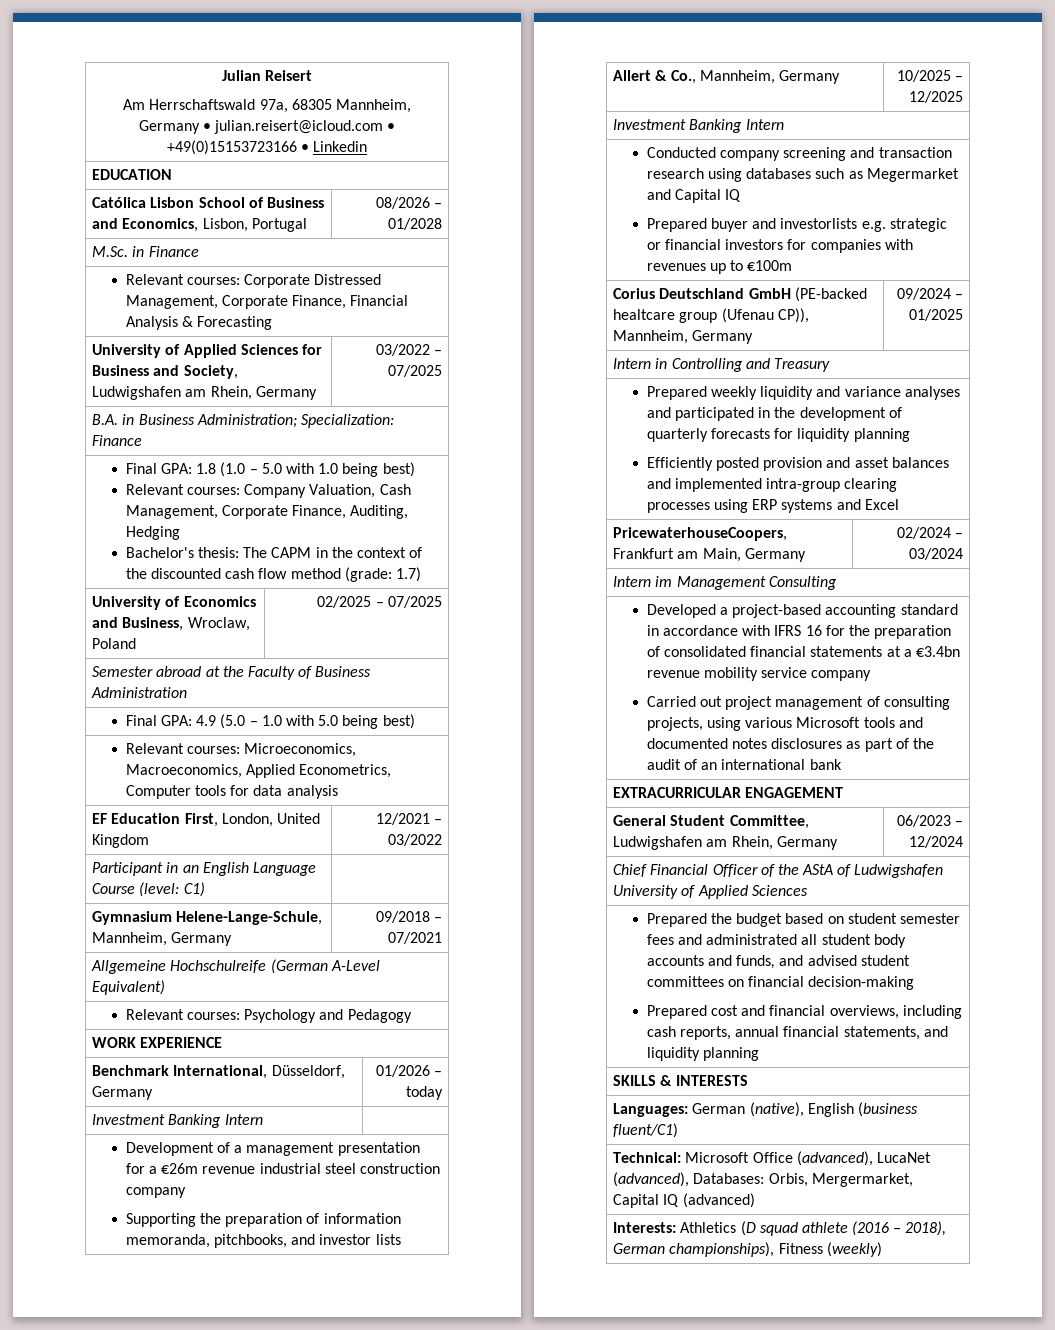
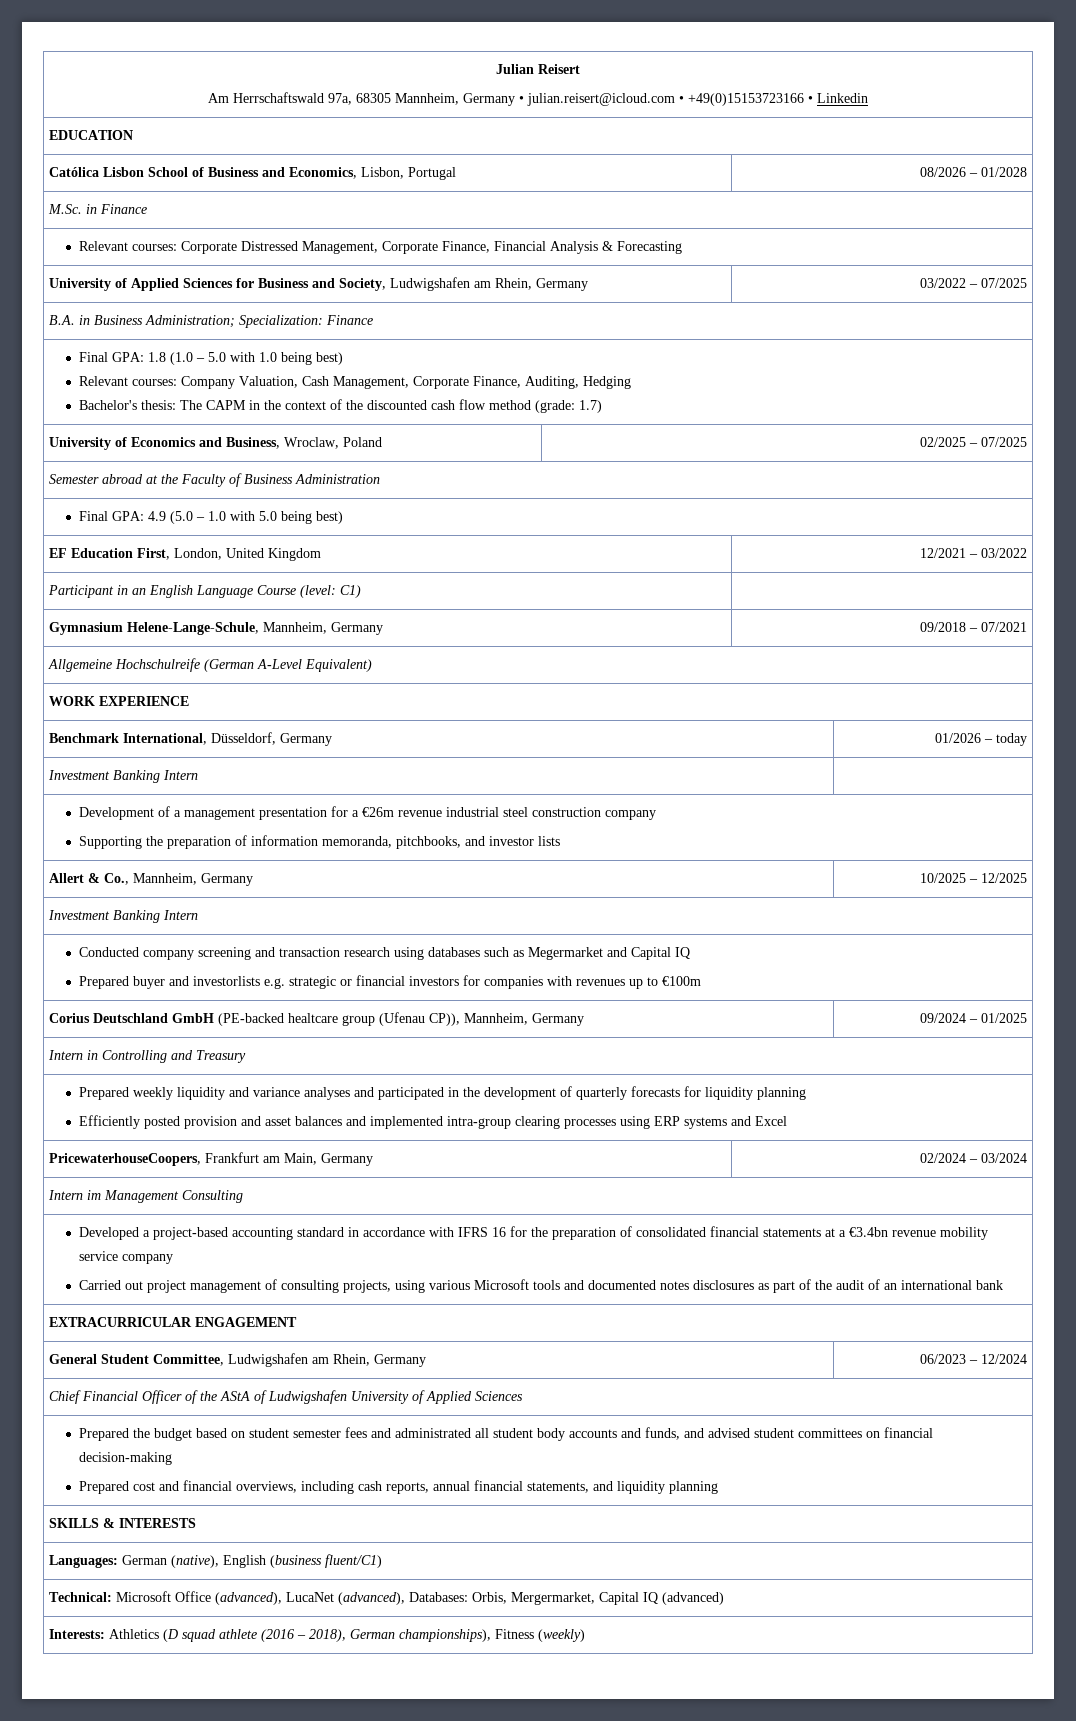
[125,743,357,757] [125,764,392,778] [125,785,338,799] // Relevant courses: Microeconomics, Macroeconomics, Applied Econometrics, Computer tools for data analysis -> (343, 517) none
[125,1009,412,1023] // Relevant courses: Psychology and Pedagogy -> (372, 665) none

